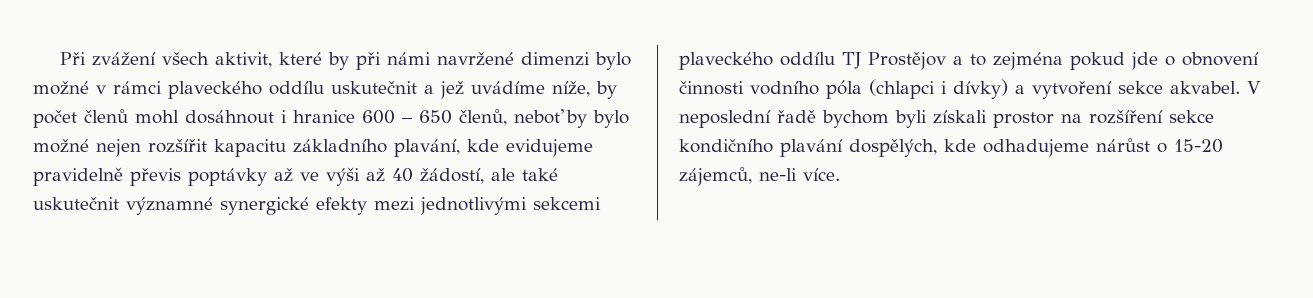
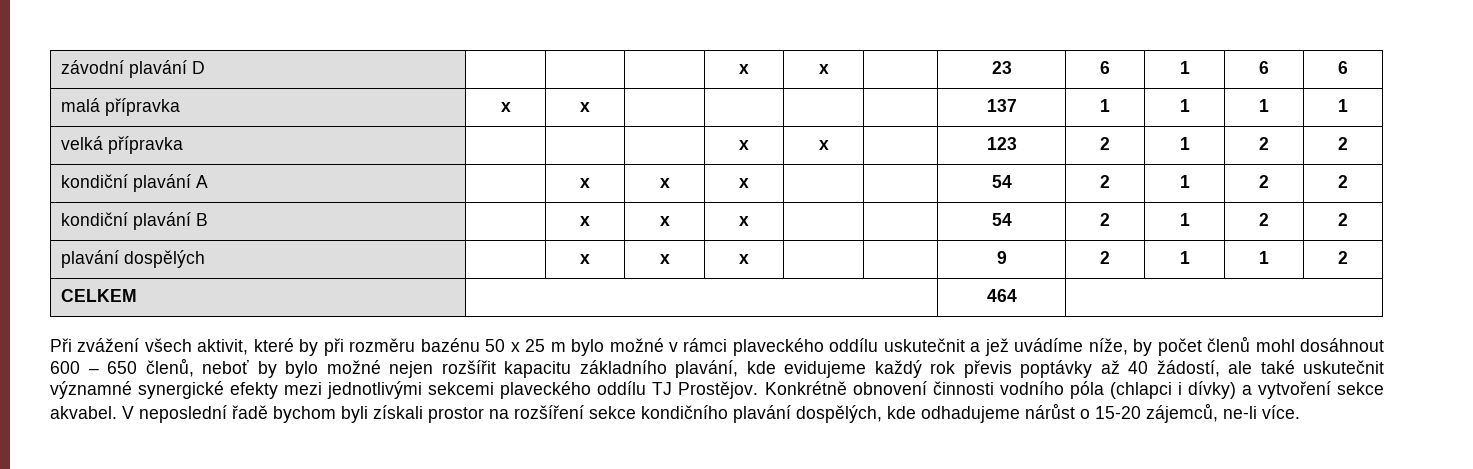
(59, 58) none -> [60,60,205,78] [739,64,749,74] [818,64,829,74] [991,61,1012,74] [1100,61,1110,74] [1179,61,1190,74] [1259,61,1269,74] [1338,61,1348,74] [60,98,180,116] [500,102,511,112] [580,102,590,112] [986,99,1017,112] [1100,99,1110,112] [1179,99,1190,112] [1259,99,1269,112] [1338,99,1348,112] [60,136,183,154] [739,140,749,150] [818,140,829,150] [986,137,1017,150] [1100,137,1110,150] [1179,137,1190,150] [1259,137,1269,150] [1338,137,1348,150] [60,174,208,192] [580,178,590,188] [659,178,670,188] [739,178,749,188] [991,175,1012,188] [1100,175,1110,188] [1179,175,1190,188] [1259,175,1269,188] [1338,175,1348,188] [60,212,208,230] [580,216,590,226] [659,216,670,226] [739,216,749,226] [991,213,1012,226] [1100,213,1110,226] [1179,213,1190,226] [1259,213,1269,226] [1338,213,1348,226] [60,250,205,268] [580,254,590,264] [659,254,670,264] [739,254,749,264] [996,251,1007,264] [1100,251,1110,264] [1179,251,1190,264] [1259,251,1269,264] [1338,251,1348,264] [60,289,137,302] [986,289,1017,302] závodní plavání D | | | | x | x | | 23 | 6 | 1 | 6 | 6 // malá přípravka | x | x | | | | | 137 | 1 | 1 | 1 | 1 // velká přípravka | | | | x | x | | 123 | 2 | 1 | 2 | 2 // kondiční plavání A | | x | x | x | | | 54 | 2 | 1 | 2 | 2 // kondiční plavání B | | x | x | x | | | 54 | 2 | 1 | 2 | 2 // plavání dospělých | | x | x | x | | | 9 | 2 | 1 | 1 | 2 // CELKEM | | 464 | //
[386,52,590,66] námi navržené dimenzi -> [349,338,566,352] rozměru bazénu 50 x 25 m
[281,110,355,123] i hranice -> (1384, 345) none
[33,167,123,186] pravidelně -> [874,360,955,378] každý rok
[300,167,385,186] ve výši až -> (1120, 367) none
[867,51,1175,70] Prostějov a to zejména pokud jde o -> [678,381,847,399] Prostějov. Konkrétně

